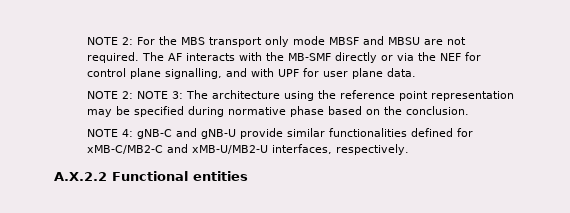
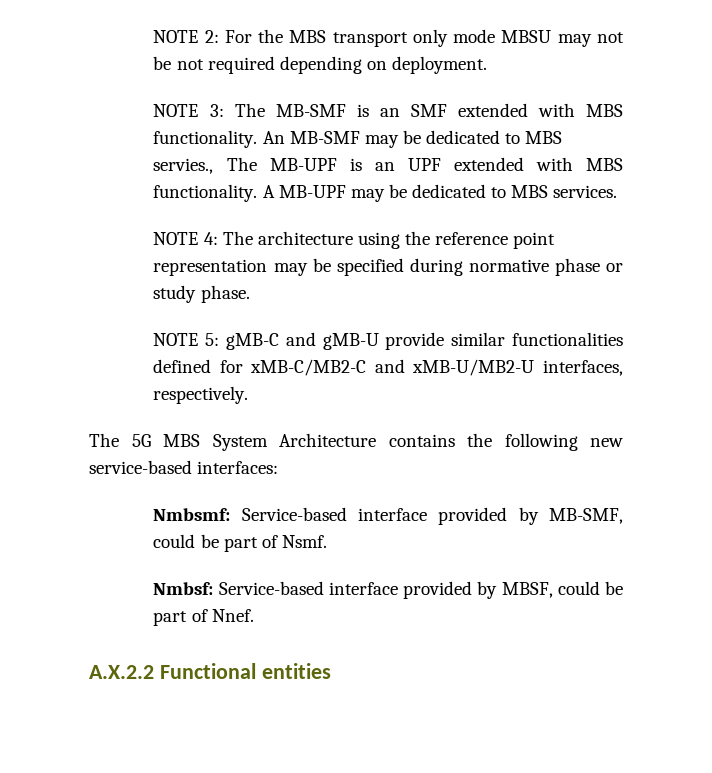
[329,36,467,45] [87,52,482,63] [87,68,417,79] [87,91,184,99] MBSF and MBSU are not required. The AF interacts with the MB-SMF directly or via the NEF for control plane signalling, and with UPF for user plane data. // NOTE 2: NOTE 3: -> [501,30,625,47] [153,56,488,74] [153,103,623,117] [153,130,563,148] [153,157,623,174] [153,184,618,202] [153,232,218,245] MBSU may not be not required depending on deployment. // NOTE 3: The MB-SMF is an SMF extended with MBS functionality. An MB-SMF may be dedicated to MBS servies., The MB-UPF is an UPF extended with MBS functionality. A MB-UPF may be dedicated to MBS services. // NOTE 4:
[328,106,470,115] [87,128,237,139] based on the conclusion. // NOTE 4: gNB-C and gNB-U -> [606,263,623,272] [153,285,250,303] [153,332,379,350] or study phase. // NOTE 5: gMB-C and gMB-U
(410, 149) none -> [89,433,623,451] [89,460,279,474] [153,507,623,525] [153,534,327,552] [153,581,623,599] [153,609,254,626] // The 5G MBS System Architecture contains the following new service-based interfaces: // Nmbsmf: Service-based interface provided by MB-SMF, could be part of Nsmf. // Nmbsf: Service-based interface provided by MBSF, could be part of Nnef.

